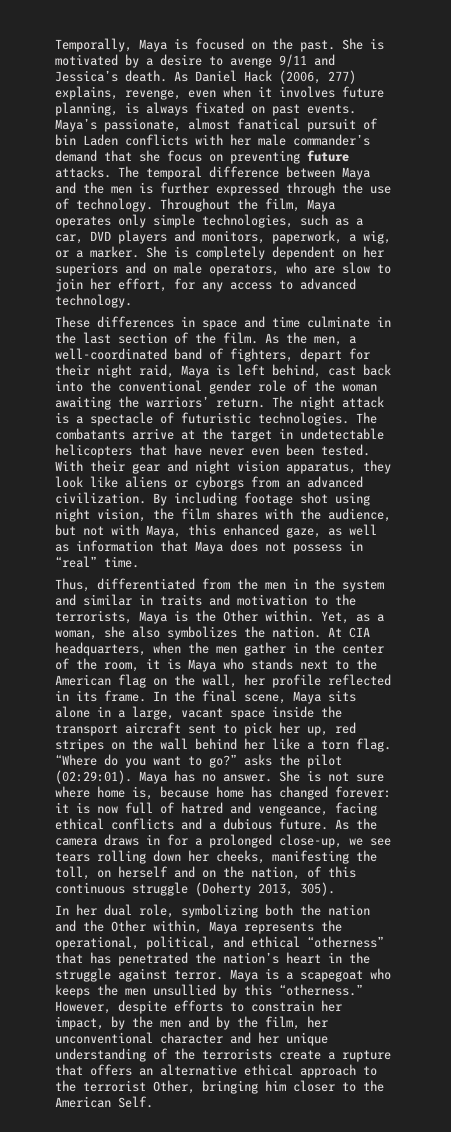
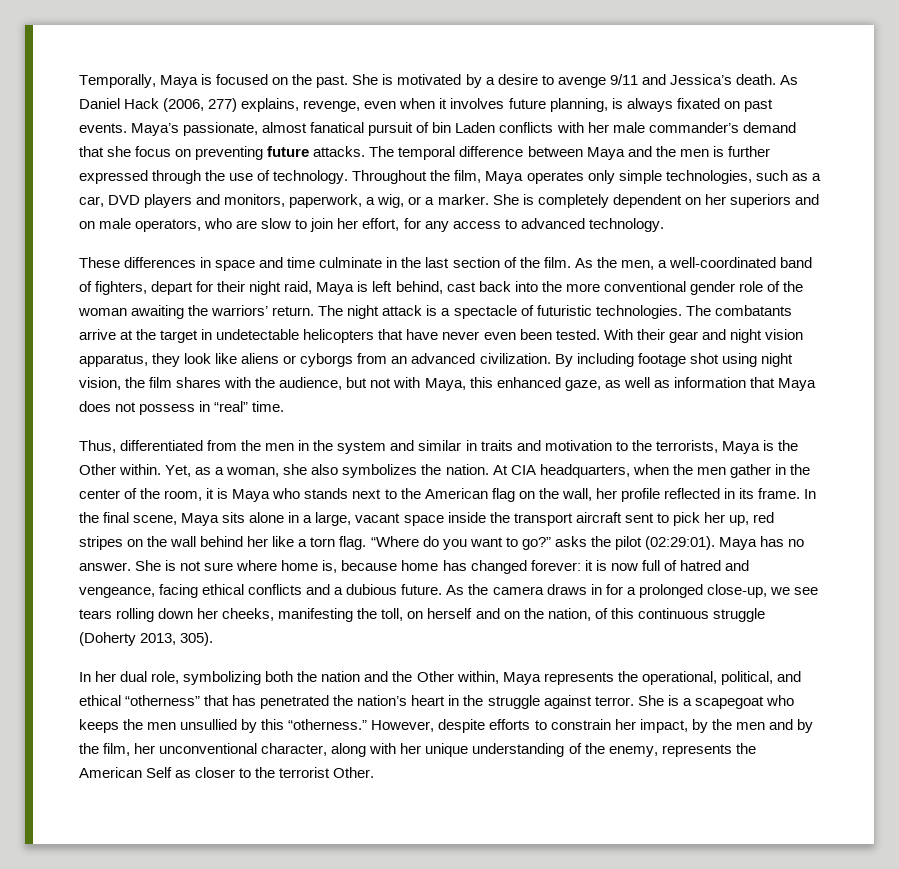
(111, 386) none -> [565,283,600,292] more
[230,969,258,982] Maya -> [637,695,664,706] She
[160,1032,251,1044] character and -> [261,743,397,757] character, along with
[202,1048,391,1062] [55,1064,377,1078] [55,1080,384,1094] [55,1096,153,1108] terrorists create a rupture that offers an alternative ethical approach to the terrorist Other, bringing him closer to the American Self. -> [608,743,756,757] [79,767,375,778] enemy, represents the American Self as closer to the terrorist Other.

